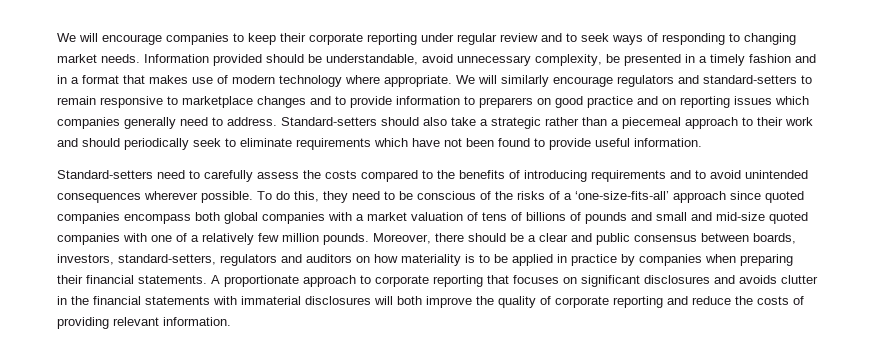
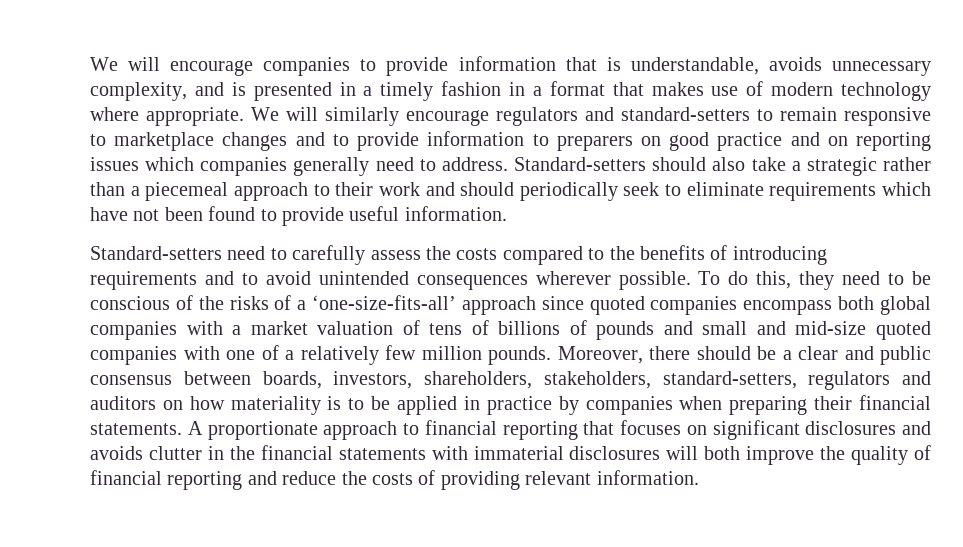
[248,33,796,45] [57,54,620,66] keep their corporate reporting under regular review and to seek ways of responding to changing market needs. Information provided should be understandable, avoid unnecessary complexity, be -> [386,56,932,76] [90,82,246,101] provide information that is understandable, avoids unnecessary complexity, and is
[795,54,816,63] and -> (502, 88) none
(114, 259) none -> [424,371,651,389] shareholders, stakeholders,
[375,275,429,287] corporate -> [424,420,497,435] financial
[555,296,609,308] corporate -> [90,470,162,485] financial

